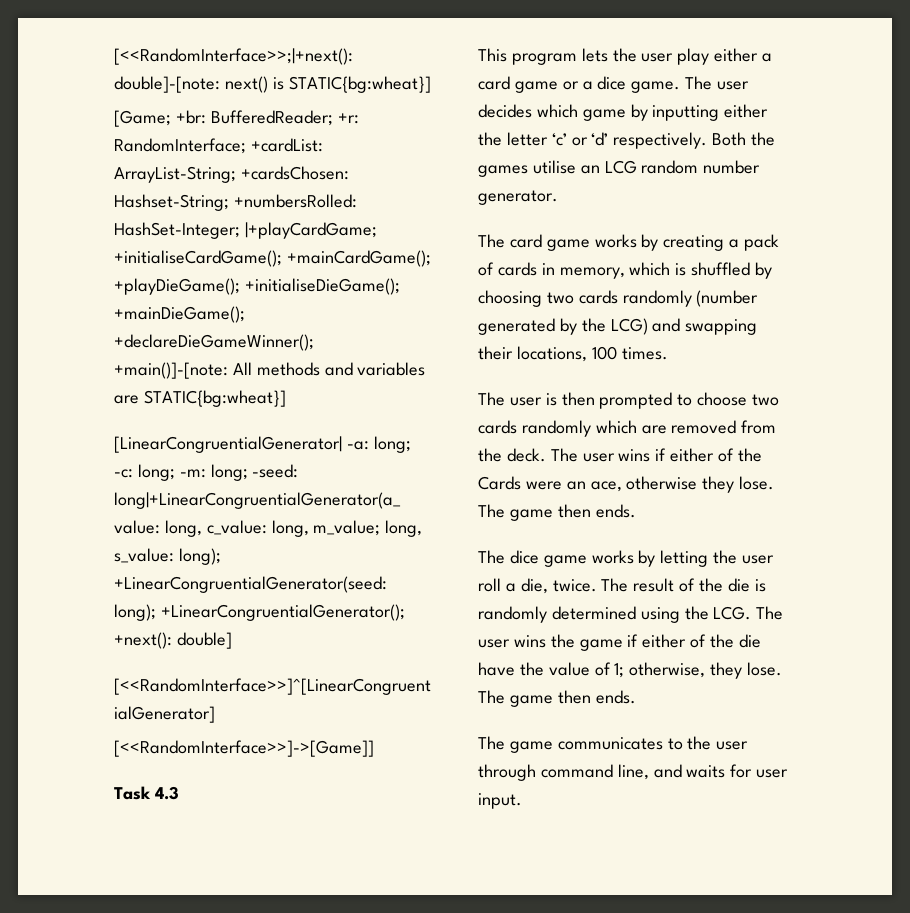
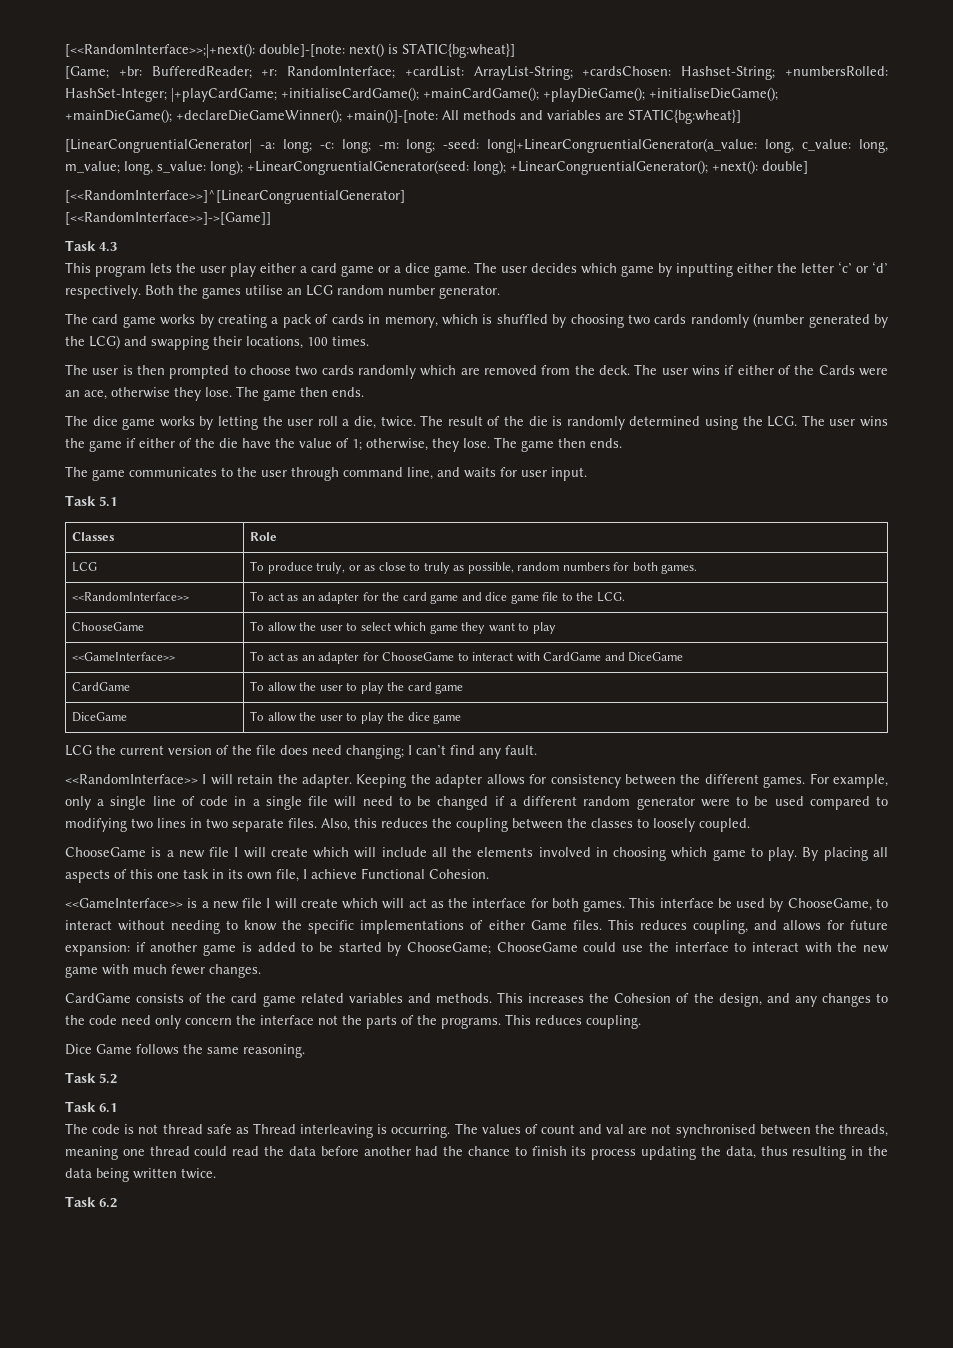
(522, 801) none -> [65,495,117,507] [72,532,115,541] [250,532,278,541] [72,562,98,572] [250,561,698,574] [72,592,190,601] [250,591,625,604] [72,622,145,631] [250,621,556,634] [72,652,176,661] [250,651,684,664] [72,682,131,691] [250,681,464,694] [72,712,128,722] [250,711,462,724] [65,745,537,759] [65,773,888,788] [65,796,889,810] [65,818,750,832] [65,847,888,861] [65,868,489,883] [65,897,888,912] [65,919,888,934] [65,942,890,956] [65,964,261,978] [65,992,889,1007] [65,1014,641,1029] [65,1044,305,1058] [65,1072,117,1084] [65,1101,117,1113] [65,1123,888,1138] [65,1146,889,1160] [65,1168,216,1182] [65,1196,117,1208] // Task 5.1 // Classes | Role // LCG | To produce truly, or as close to truly as possible, random numbers for both games. // <<RandomInterface>> | To act as an adapter for the card game and dice game file to the LCG. // ChooseGame | To allow the user to select which game they want to play // <<GameInterface>> | To act as an adapter for ChooseGame to interact with CardGame and DiceGame // CardGame | To allow the user to play the card game // DiceGame | To allow the user to play the dice game // LCG the current version of the file does need changing; I can’t find any fault. // <<RandomInterface>> I will retain the adapter. Keeping the adapter allows for consistency between the different games. For example, only a single line of code in a single file will need to be changed if a different random generator were to be used compared to modifying two lines in two separate files. Also, this reduces the coupling between the classes to loosely coupled. // ChooseGame is a new file I will create which will include all the elements involved in choosing which game to play. By placing all aspects of this one task in its own file, I achieve Functional Cohesion. // <<GameInterface>> is a new file I will create which will act as the interface for both games. This interface be used by ChooseGame, to interact without needing to know the specific implementations of either Game files. This reduces coupling, and allows for future expansion: if another game is added to be started by ChooseGame; ChooseGame could use the interface to interact with the new game with much fewer changes. // CardGame consists of the card game related variables and methods. This increases the Cohesion of the design, and any changes to the code need only concern the interface not the parts of the programs. This reduces coupling. // Dice Game follows the same reasoning. // Task 5.2 // Task 6.1 // The code is not thread safe as Thread interleaving is occurring. The values of count and val are not synchronised between the threads, meaning one thread could read the data before another had the chance to finish its process updating the data, thus resulting in the data being written twice. // Task 6.2

